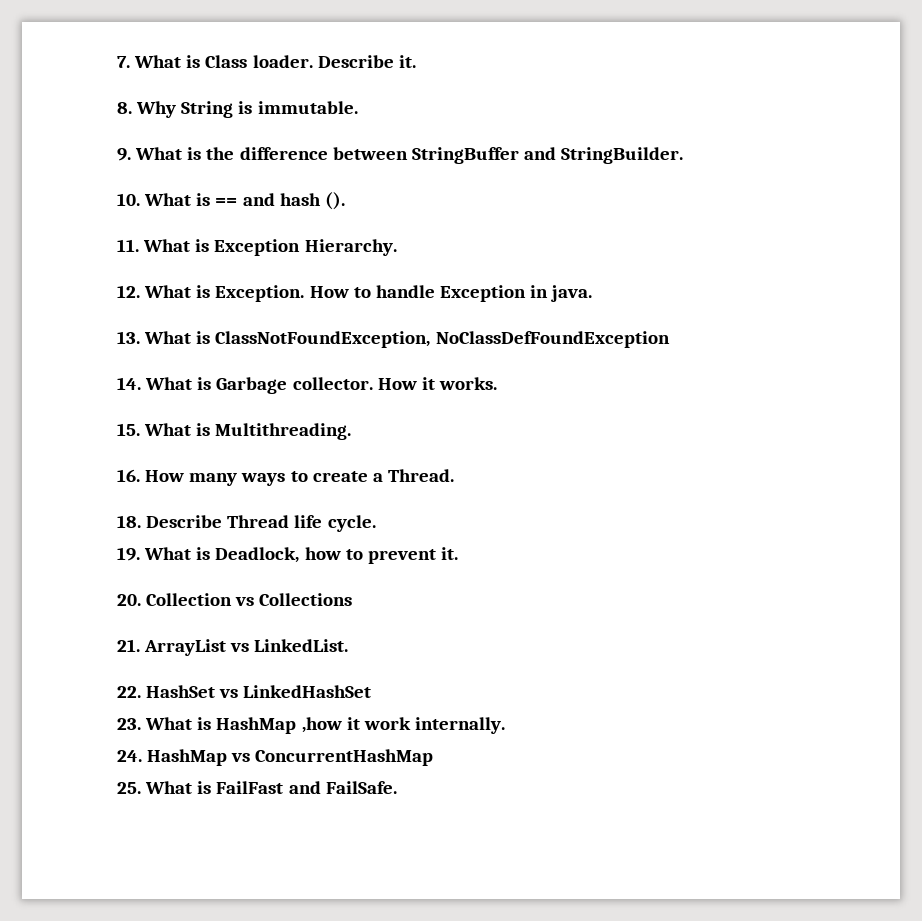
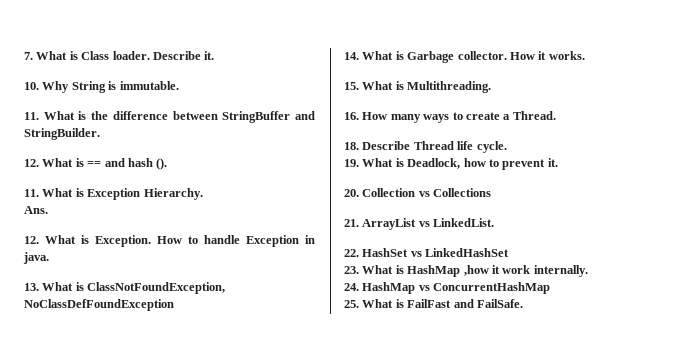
[117,102,132,114] 8. -> [24,82,39,90] 10.
[117,148,131,161] 9. -> [24,112,39,120] 11.
[117,193,140,206] 10. -> [24,159,39,167] 12.
(397, 247) none -> [24,206,48,214] // Ans.

